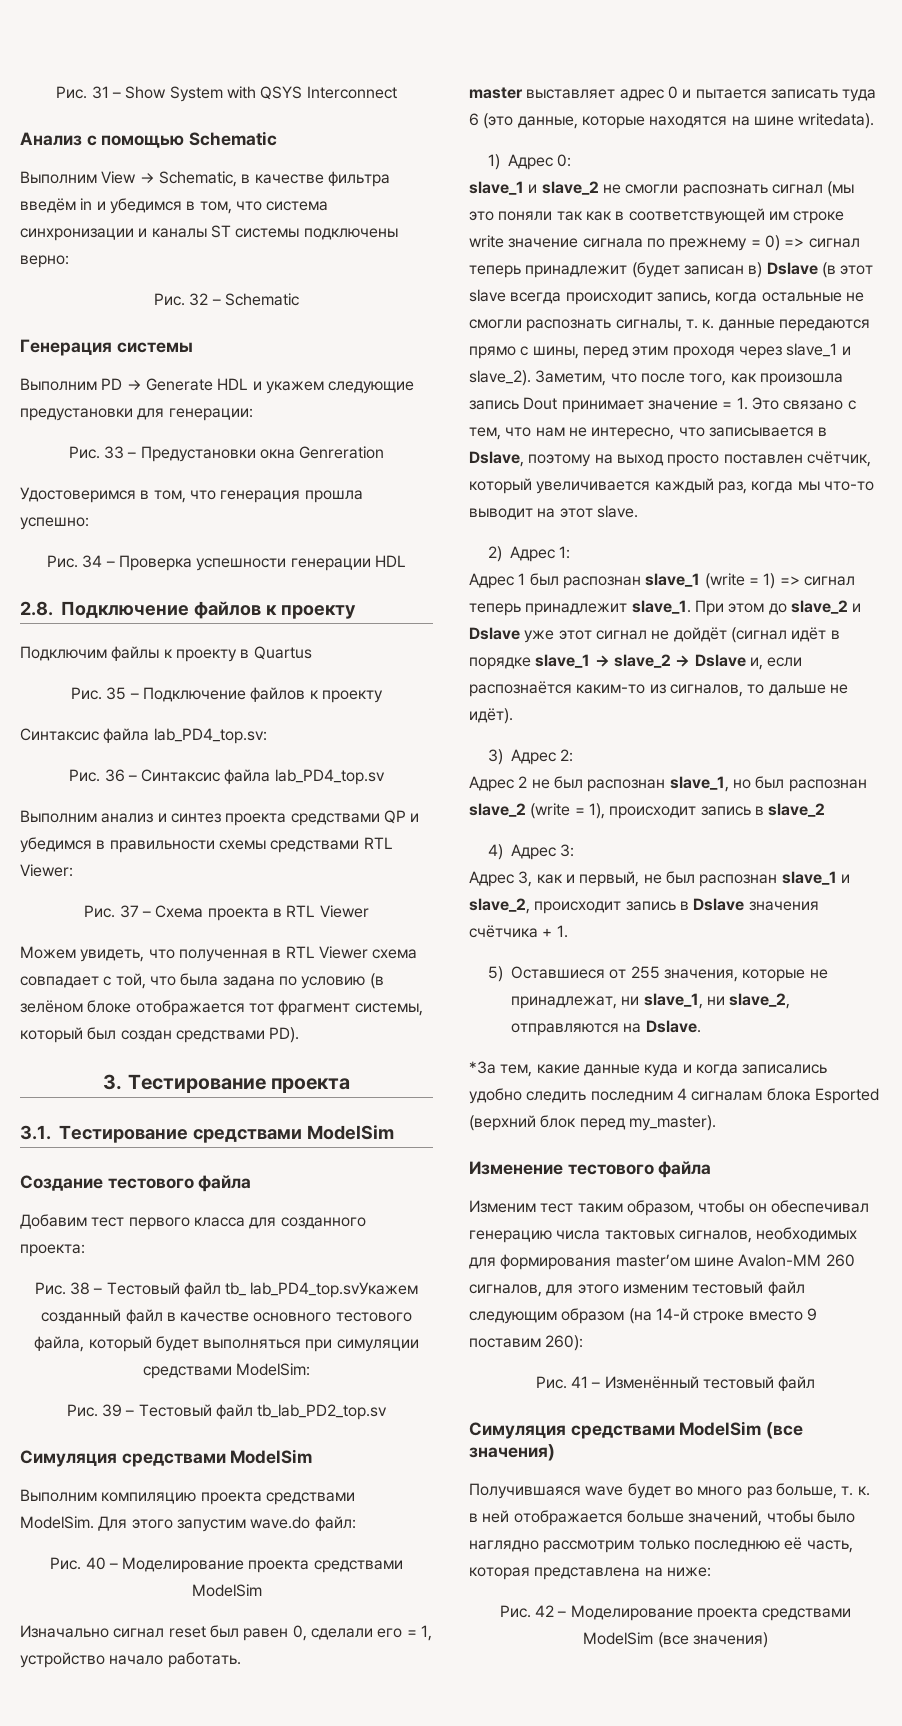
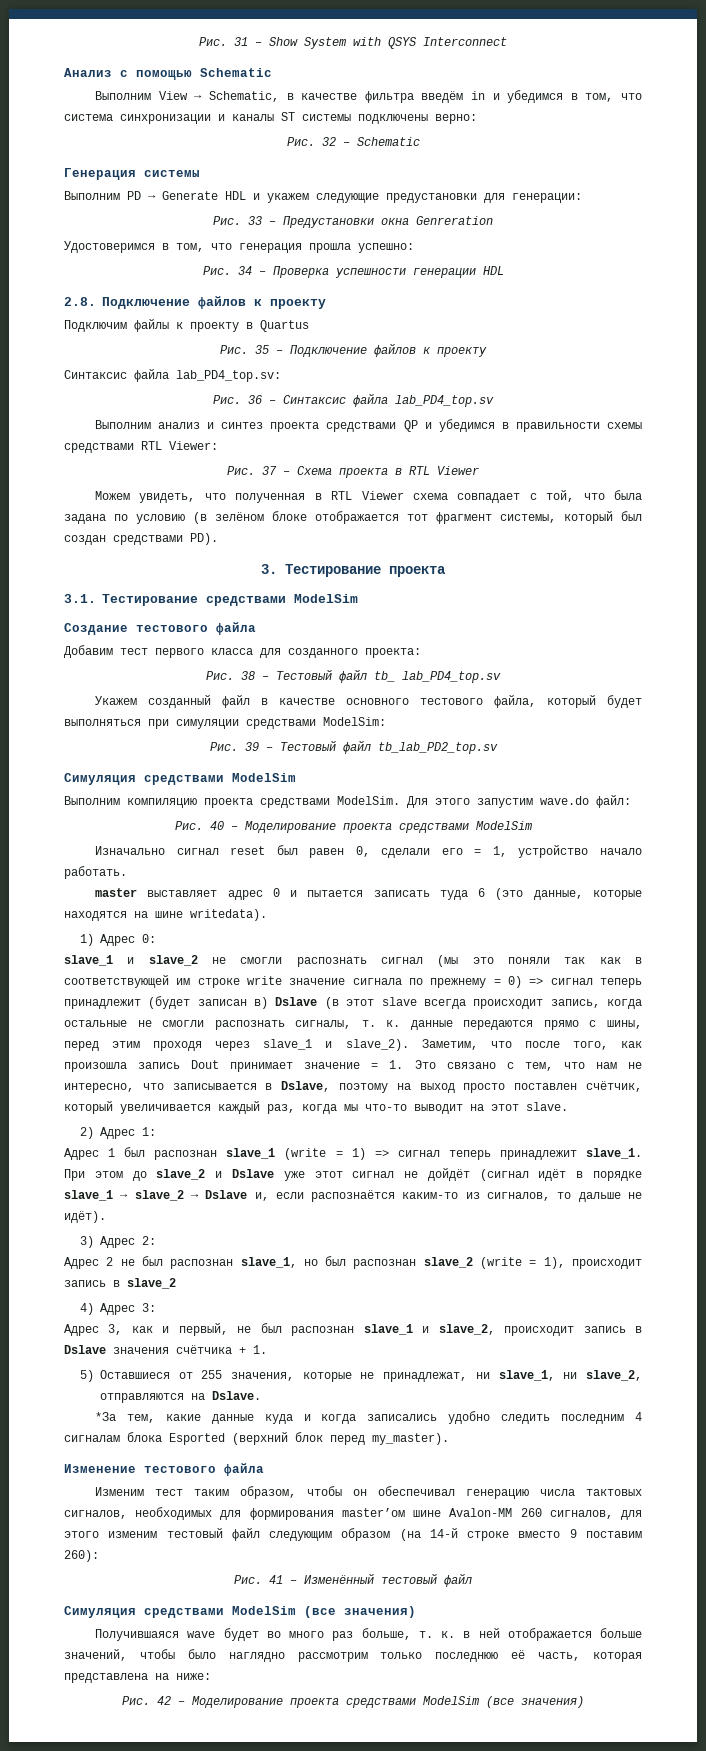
[250,1282,419,1298] lab_PD4_top.svУкажем -> [402,671,501,683] [95,696,138,705] lab_PD4_top.sv // Укажем

